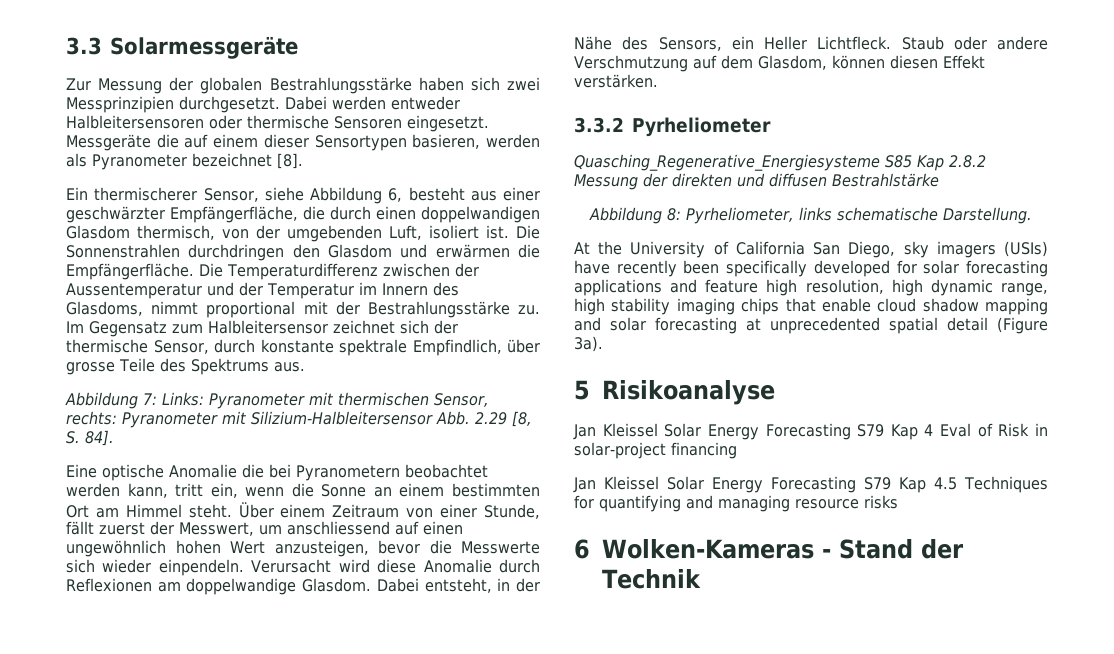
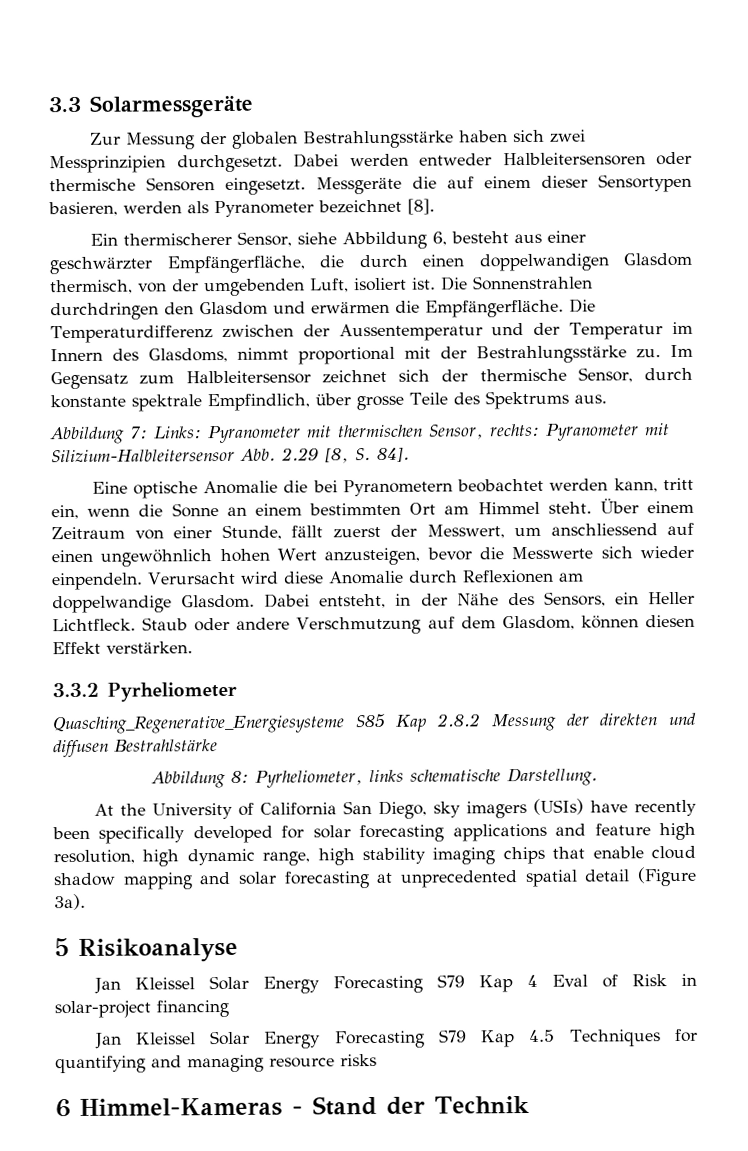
[601,539,814,559] Wolken-Kameras -> [78,1097,283,1117] Himmel-Kameras

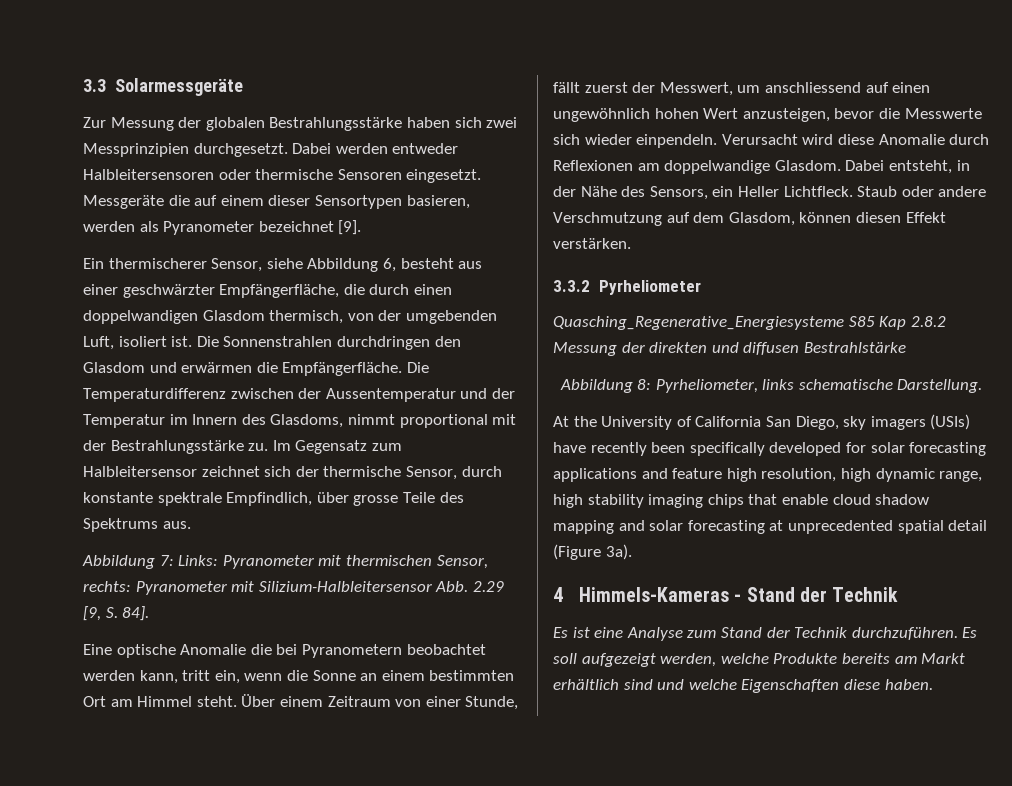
[407,198,435,215] [8]. -> [338,220,362,235] [9].
[325,447,349,464] [8, -> [83,606,101,621] [9,
[54,937,238,963] [93,973,697,994] [54,999,229,1019] [94,1028,698,1049] [55,1053,377,1074] [55,1095,530,1118] 5 Risikoanalyse // Jan Kleissel Solar Energy Forecasting S79 Kap 4 Eval of Risk in solar-project financing // Jan Kleissel Solar Energy Forecasting S79 Kap 4.5 Techniques for quantifying and managing resource risks // 6 Himmel-Kameras - Stand der Technik -> [553,587,899,602] [553,627,978,641] [553,653,966,667] [553,679,933,693] 4 Himmels-Kameras - Stand der Technik // Es ist eine Analyse zum Stand der Technik durchzuführen. Es soll aufgezeigt werden, welche Produkte bereits am Markt erhältlich sind und welche Eigenschaften diese haben.

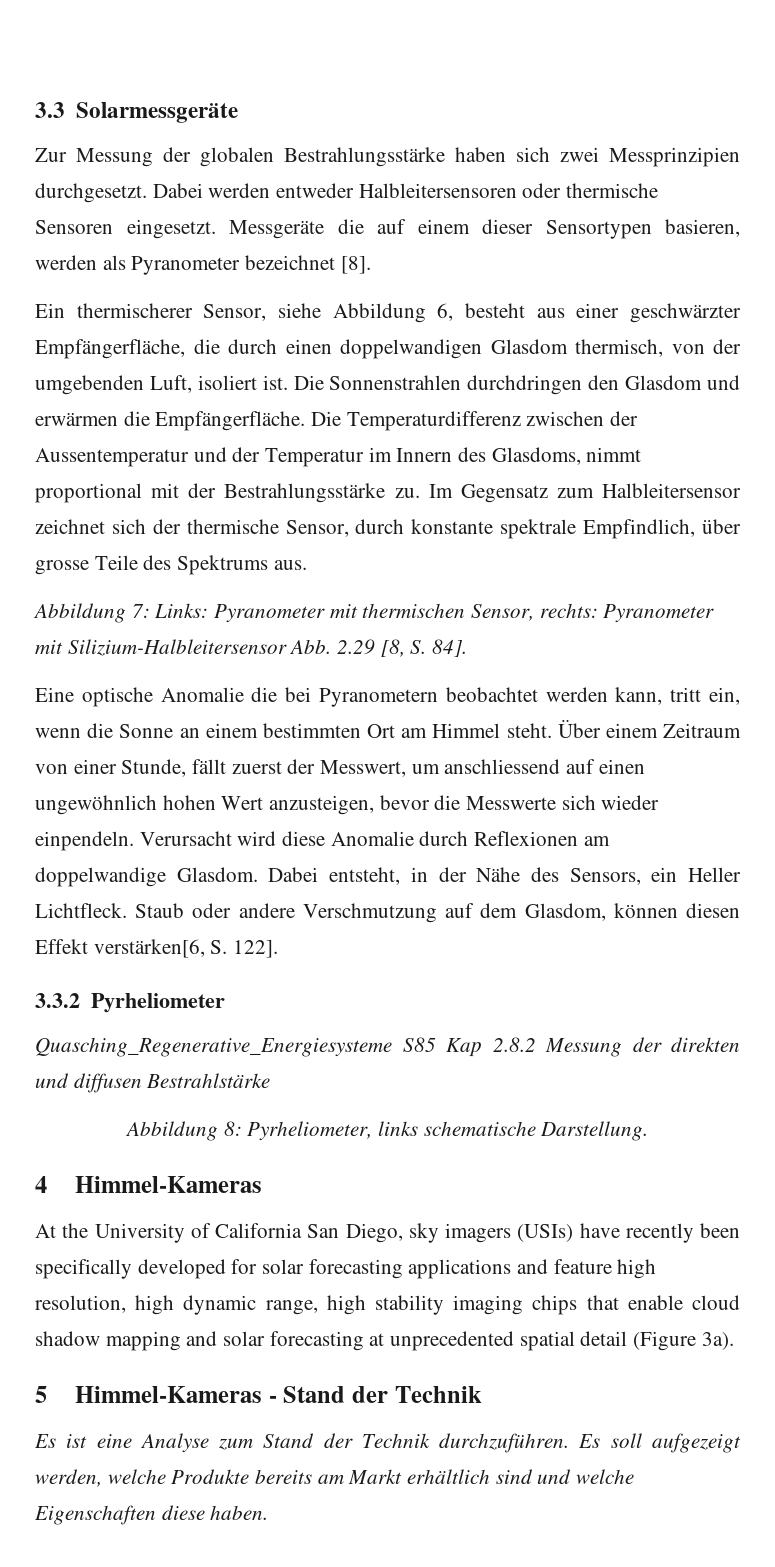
[338,220,362,235] [9]. -> [340,256,371,274] [8].
[83,606,101,621] [9, -> [380,639,405,657] [8,
[553,238,631,249] verstärken. -> [93,939,279,958] verstärken[6, S. 122].
(983, 386) none -> [35,1176,263,1193] // 4 Himmel-Kameras
[553,587,729,602] 4 Himmels-Kameras -> [35,1386,263,1403] 5 Himmel-Kameras

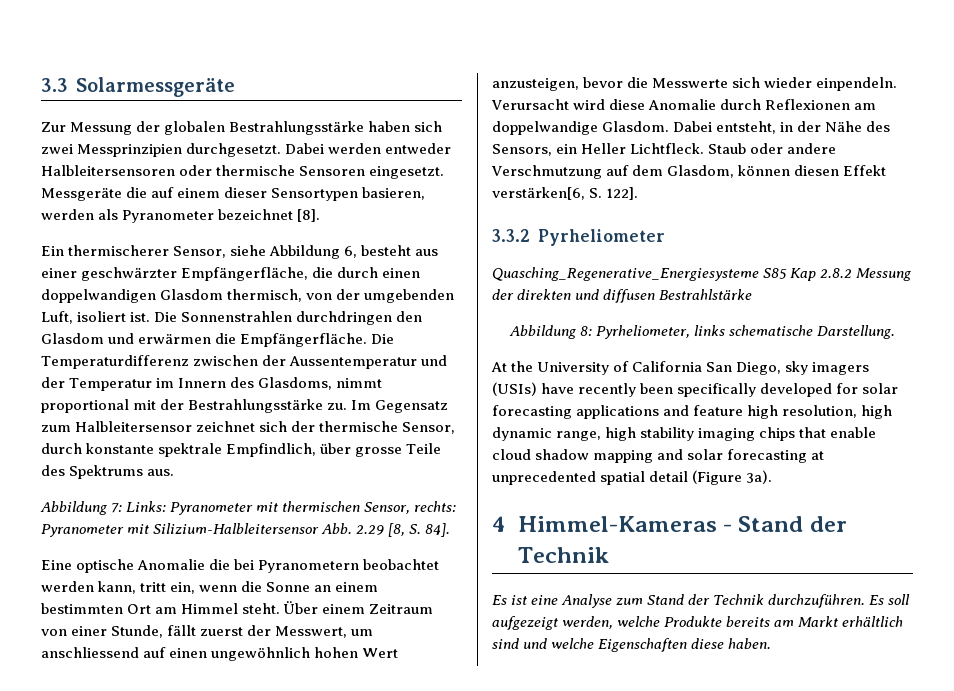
[35,1176,263,1193] // 4 Himmel-Kameras -> (896, 332) none
[35,1386,47,1403] 5 -> [492,516,505,532] 4

